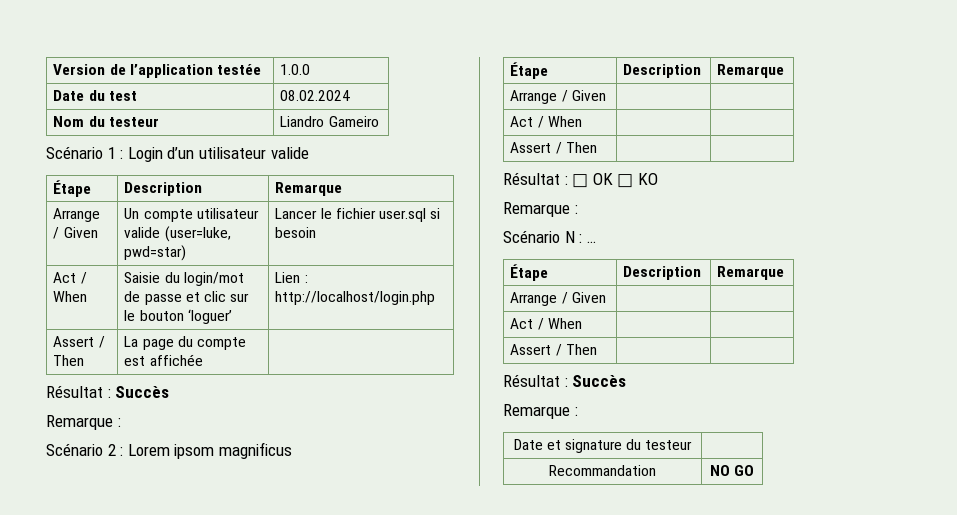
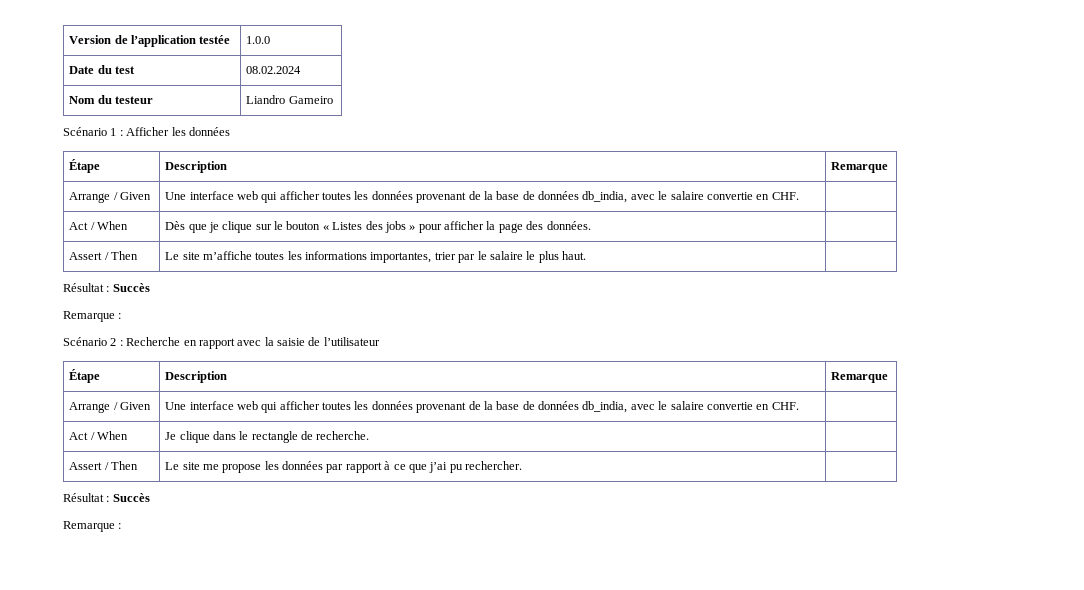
[127,147,309,162] [53,180,92,197] [124,182,203,196] [275,182,343,196] [53,208,101,222] [53,227,98,239] [124,208,259,222] [124,226,231,242] [124,245,187,261] [275,208,441,222] [275,227,317,238] [53,272,87,284] [53,291,88,302] [124,272,244,286] [124,291,250,305] [124,309,232,324] [275,272,308,283] [275,291,436,305] [53,336,105,348] [53,355,85,366] [124,336,247,350] [124,354,203,366] Login d’un utilisateur valide // Étape | Description | Remarque // Arrange / Given | Un compte utilisateur valide (user=luke, pwd=star) | Lancer le fichier user.sql si besoin // Act / When | Saisie du login/mot de passe et clic sur le bouton ‘loguer’ | Lien : http://localhost/login.php // Assert / Then | La page du compte est affichée -> [126,127,230,136] [69,159,101,173] [165,161,228,173] [831,162,889,173] [69,192,151,203] [165,191,799,203] [69,221,128,230] [165,221,591,233] [69,251,138,260] [165,251,587,263] Afficher les données // Étape | Description | Remarque // Arrange / Given | Une interface web qui afficher toutes les données provenant de la base de données db_india, avec le salaire convertie en CHF. | // Act / When | Dès que je clique sur le bouton « Listes des jobs » pour afficher la page des données. | // Assert / Then | Le site m’affiche toutes les informations importantes, trier par le salaire le plus haut.
[127,442,292,459] [510,62,549,79] [623,64,702,78] [717,64,785,78] [510,90,606,104] [510,116,582,128] [510,142,597,154] [503,172,658,188] [503,202,578,217] [503,230,596,243] [510,264,549,281] [623,266,702,280] [717,266,785,280] [510,292,606,306] [510,318,582,330] [510,344,597,356] [503,374,627,387] [503,404,578,419] [513,439,693,453] [549,465,656,476] [709,465,755,476] Lorem ipsom magnificus // Étape | Description | Remarque // Arrange / Given | | // Act / When | | // Assert / Then | | // Résultat : □ OK □ KO // Remarque : // Scénario N : … // Étape | Description | Remarque // Arrange / Given | | // Act / When | | // Assert / Then | | // Résultat : Succès // Remarque : // Date et signature du testeur | // Recommandation | NO GO -> [126,337,380,349] [69,369,101,383] [165,371,228,383] [831,372,889,383] [69,402,151,413] [165,401,799,413] [69,431,128,440] [165,431,370,443] [69,461,138,470] [165,461,523,473] [63,493,150,502] [63,521,122,532] Recherche en rapport avec la saisie de l’utilisateur // Étape | Description | Remarque // Arrange / Given | Une interface web qui afficher toutes les données provenant de la base de données db_india, avec le salaire convertie en CHF. | // Act / When | Je clique dans le rectangle de recherche. | // Assert / Then | Le site me propose les données par rapport à ce que j’ai pu rechercher. | // Résultat : Succès // Remarque :

